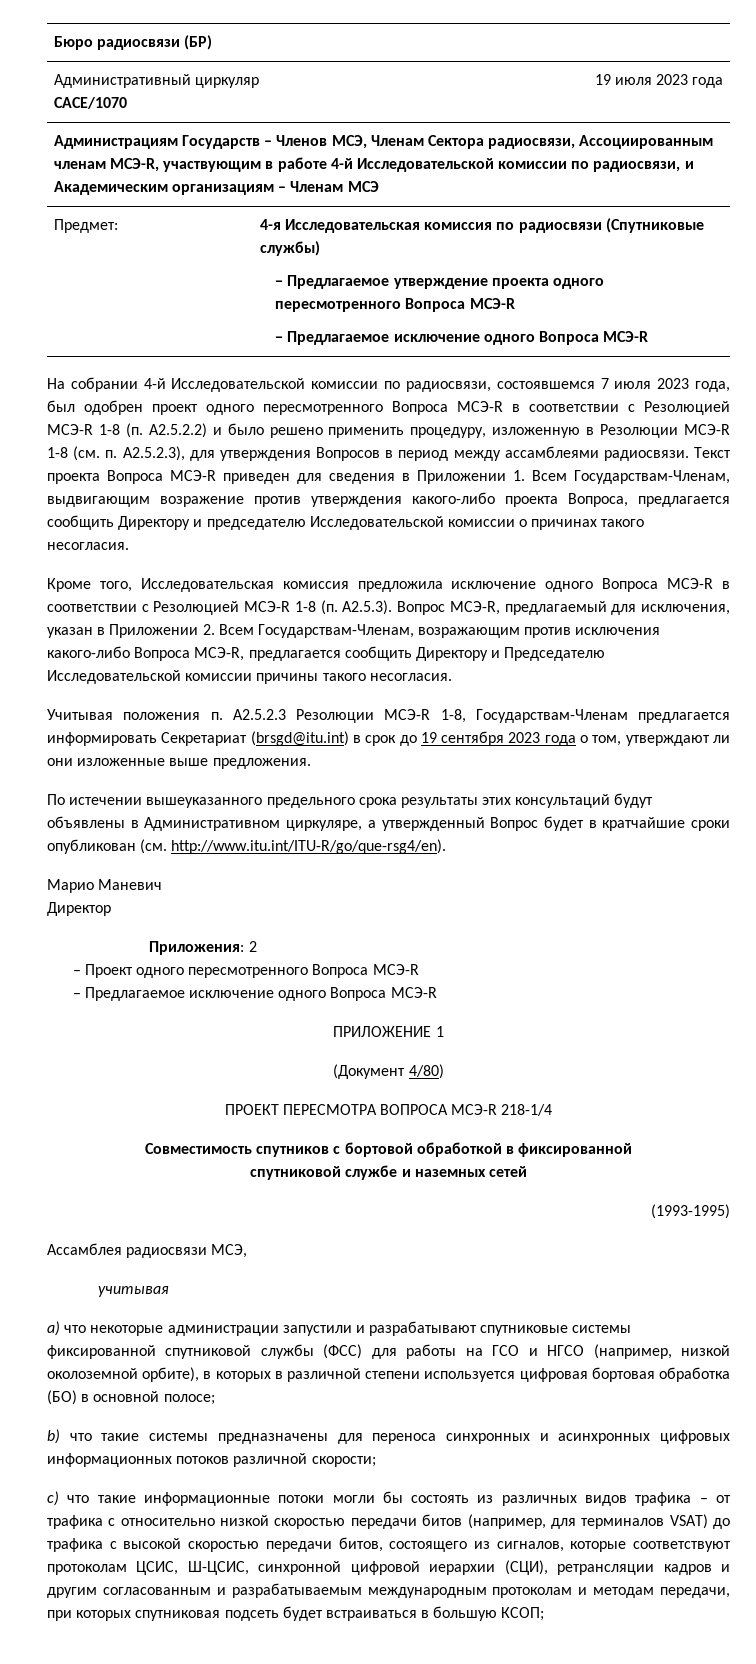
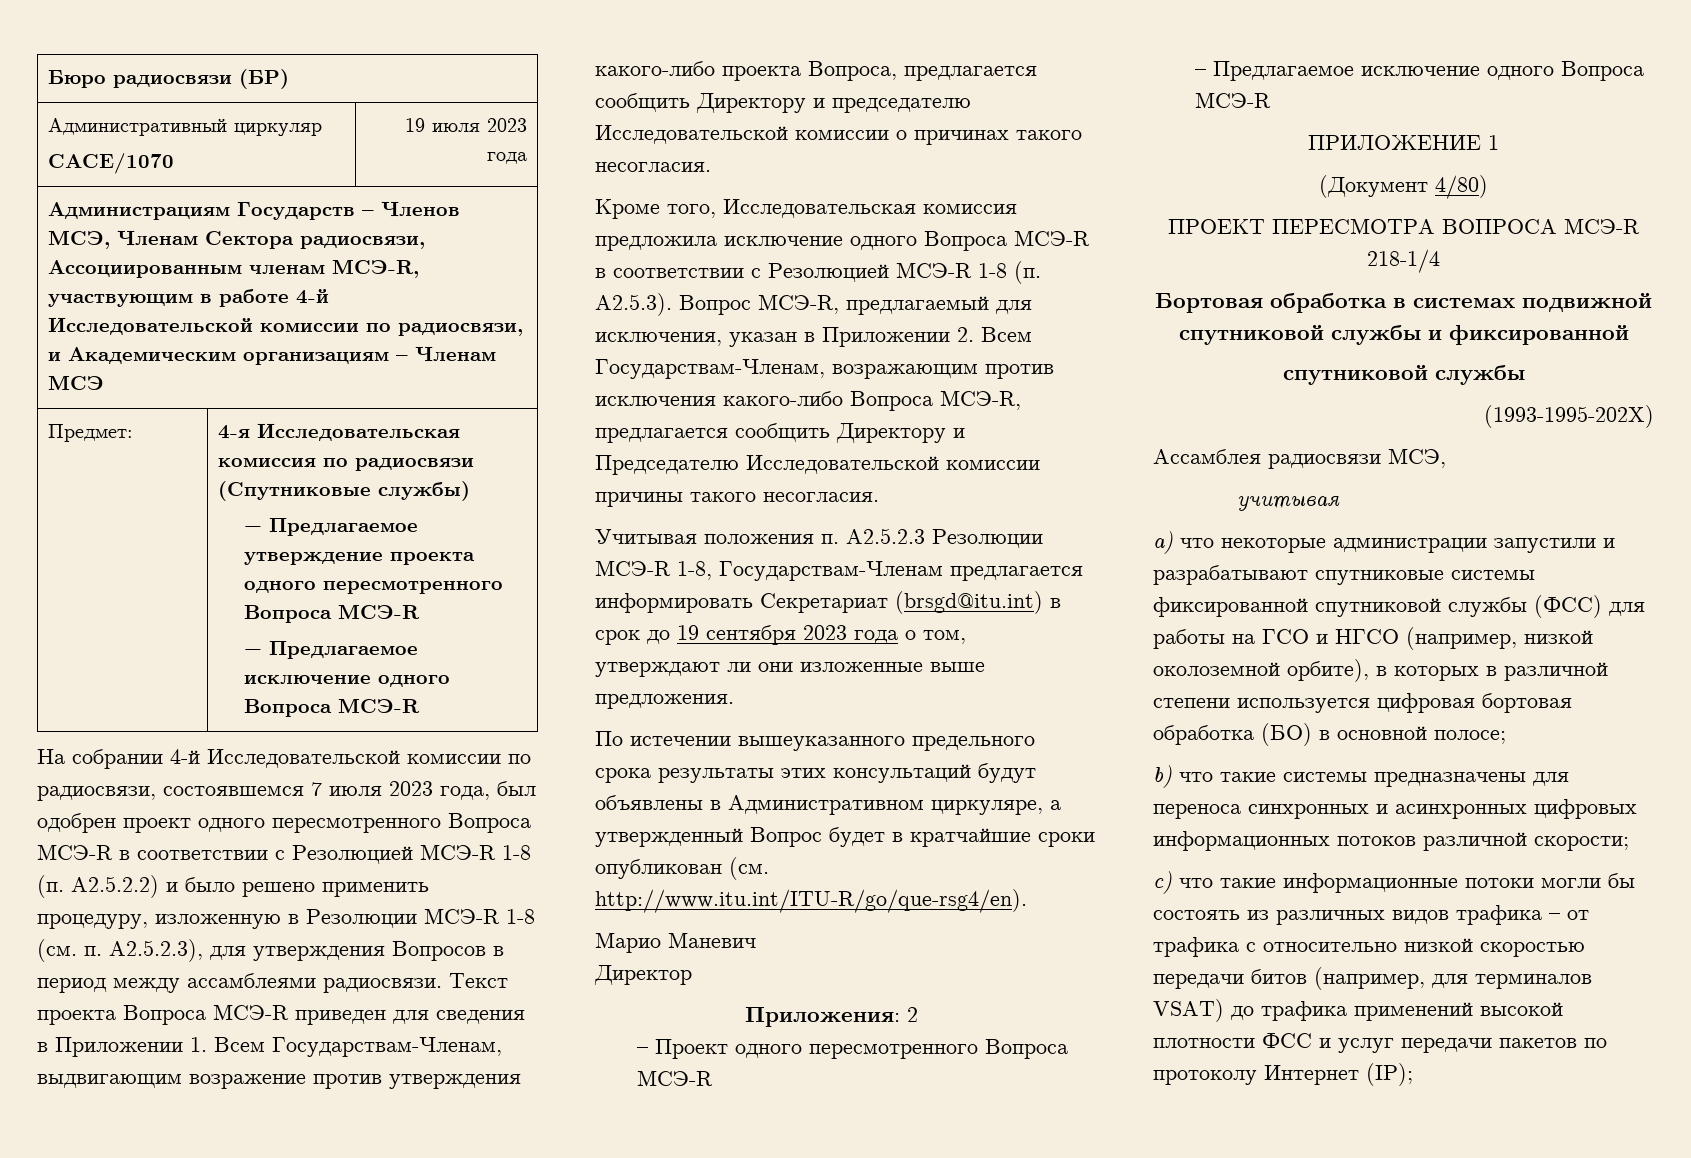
[144,1142,633,1157] [250,1165,527,1180] [651,1204,730,1219] Совместимость спутников с бортовой обработкой в фиксированной // спутниковой службе и наземных сетей // (1993-1995) -> [1155,293,1652,313] [1178,325,1629,345] [1282,365,1525,385] [1484,405,1654,428] Бортовая обработка в системах подвижной спутниковой службы и фиксированной // спутниковой службы // (1993-1995-202Х)
[109,1537,731,1552] [47,1560,731,1575] [47,1583,730,1598] [47,1606,545,1621] с высокой скоростью передачи битов, состоящего из сигналов, которые соответствуют протоколам ЦСИС, Ш-ЦСИС, синхронной цифровой иерархии (СЦИ), ретрансляции кадров и другим согласованным и разрабатываемым международным протоколам и методам передачи, при которых спутниковая подсеть будет встраиваться в большую КСОП; -> [1354,1002,1563,1021] [1153,1033,1607,1053] [1153,1063,1413,1086] применений высокой плотности ФСС и услуг передачи пакетов по протоколу Интернет (IP);

